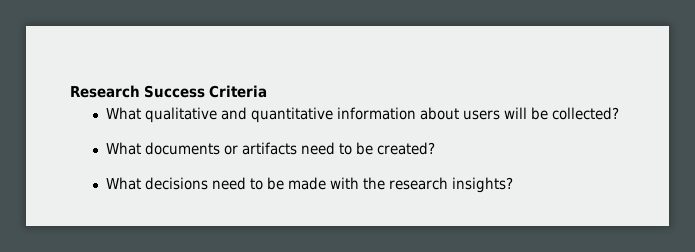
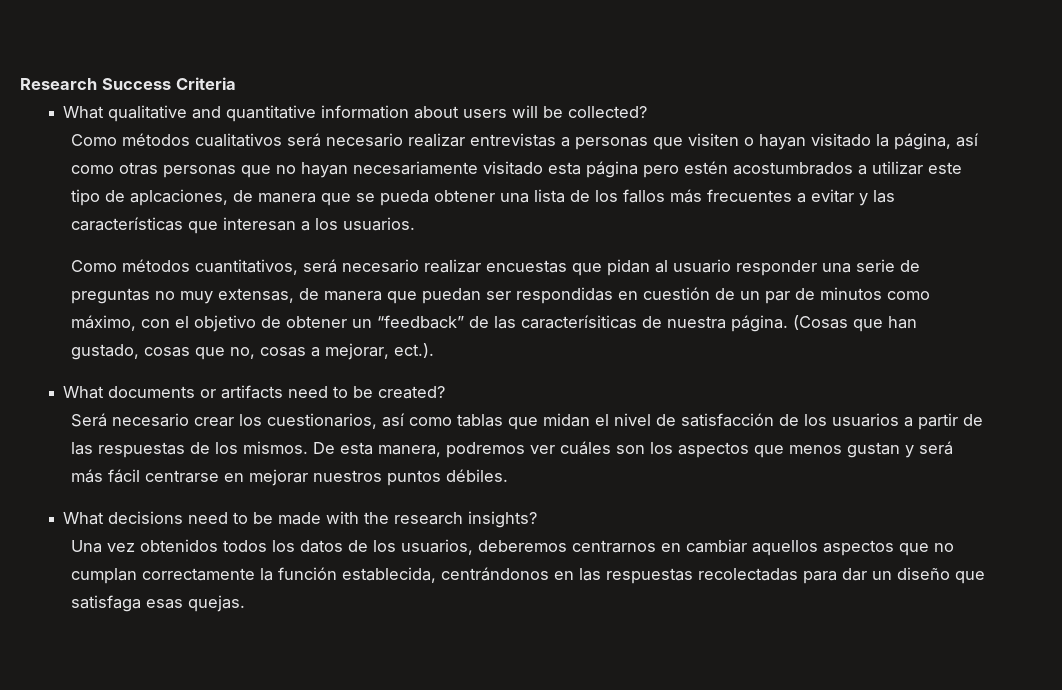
(619, 113) none -> [70,133,979,150] [70,161,962,178] [70,189,895,206] [70,217,415,234] [70,259,920,276] [70,287,930,304] [70,315,917,332] [70,343,434,360] // Como métodos cualitativos será necesario realizar entrevistas a personas que visiten o hayan visitado la página, así como otras personas que no hayan necesariamente visitado esta página pero estén acostumbrados a utilizar este tipo de aplcaciones, de manera que se pueda obtener una lista de los fallos más frecuentes a evitar y las características que interesan a los usuarios. // Como métodos cuantitativos, será necesario realizar encuestas que pidan al usuario responder una serie de preguntas no muy extensas, de manera que puedan ser respondidas en cuestión de un par de minutos como máximo, con el objetivo de obtener un “feedback” de las caracterísiticas de nuestra página. (Cosas que han gustado, cosas que no, cosas a mejorar, ect.).
(435, 148) none -> [70,413,983,430] [70,441,953,458] [70,469,508,486] // Será necesario crear los cuestionarios, así como tablas que midan el nivel de satisfacción de los usuarios a partir de las respuestas de los mismos. De esta manera, podremos ver cuáles son los aspectos que menos gustan y será más fácil centrarse en mejorar nuestros puntos débiles.
(513, 185) none -> [70,539,954,556] [70,567,985,584] [70,595,245,612] // Una vez obtenidos todos los datos de los usuarios, deberemos centrarnos en cambiar aquellos aspectos que no cumplan correctamente la función establecida, centrándonos en las respuestas recolectadas para dar un diseño que satisfaga esas quejas.

